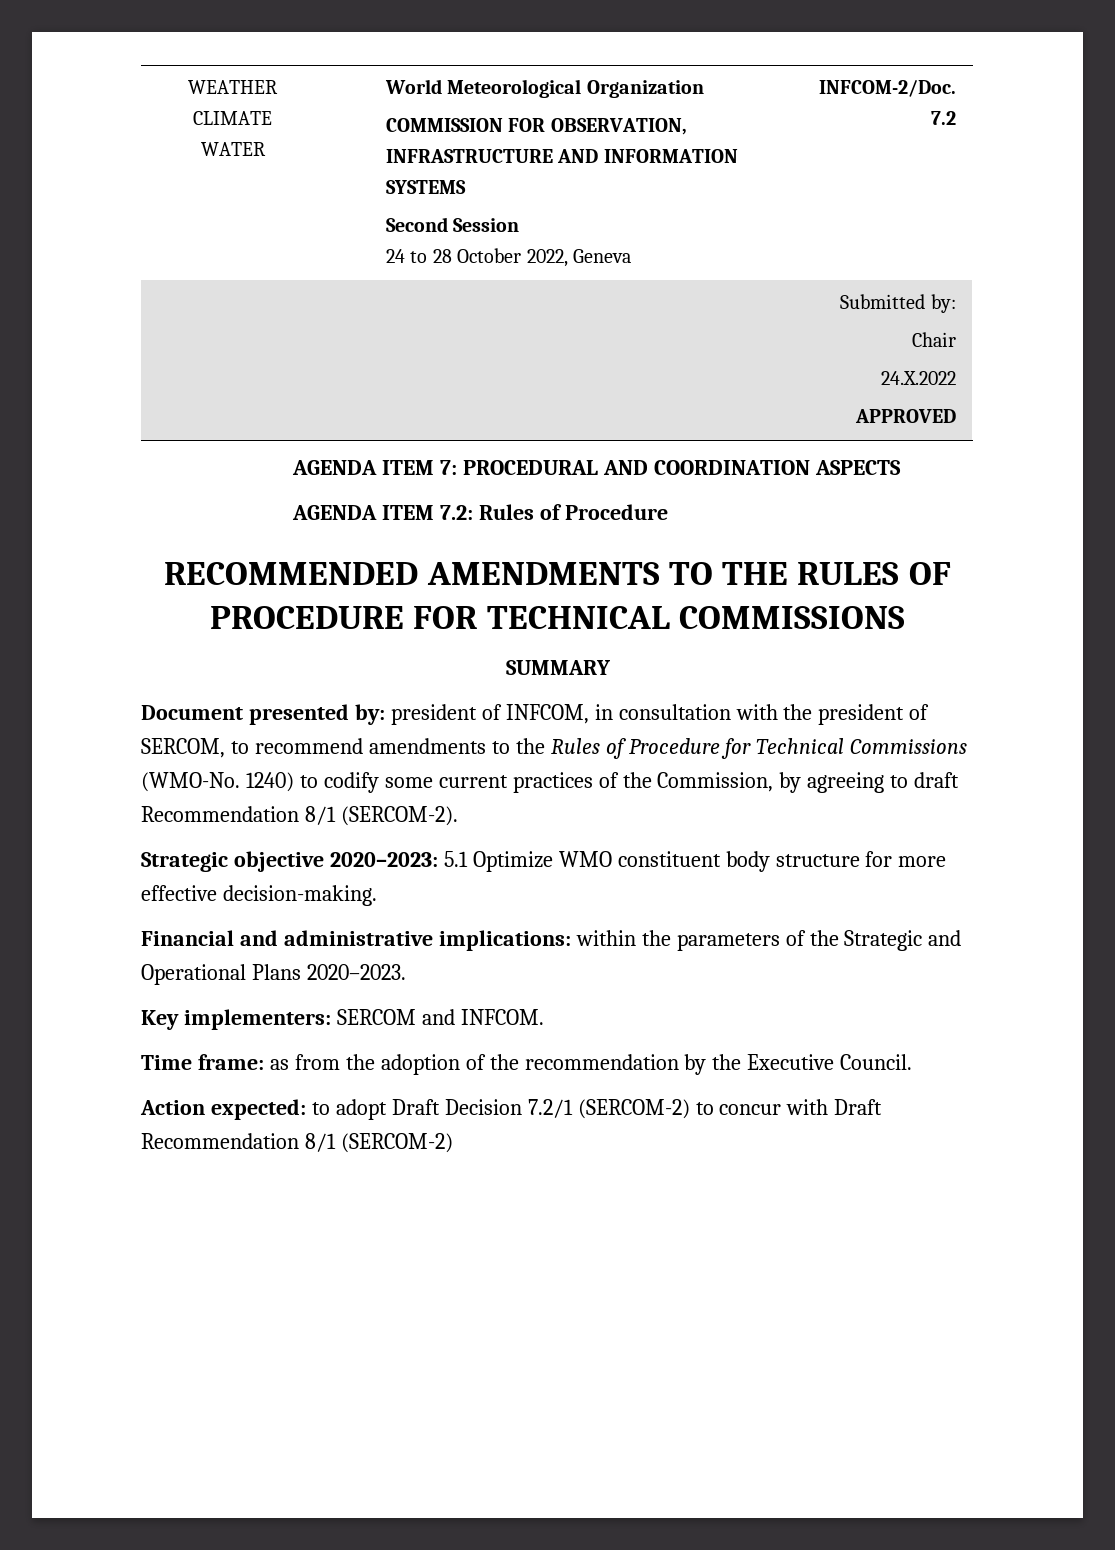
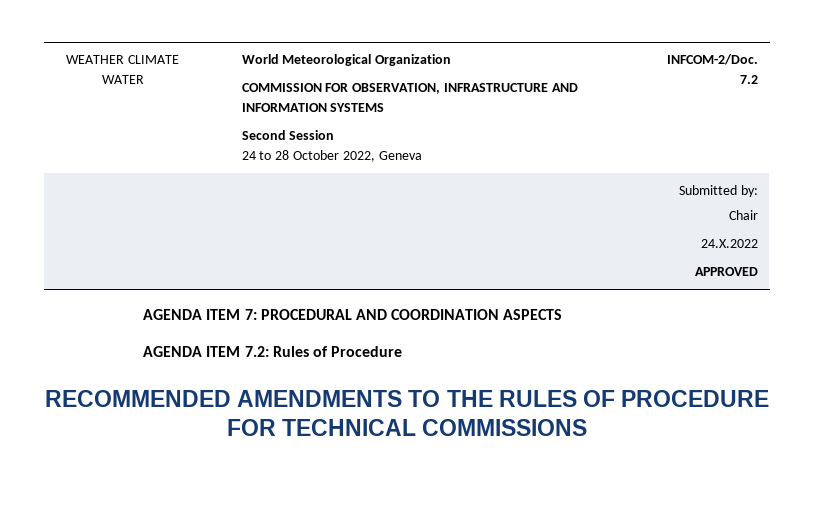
[505,660,611,675] [141,704,930,725] [141,738,968,759] [141,772,960,793] [141,806,458,826] [141,851,947,872] [141,885,377,906] [141,930,962,951] [141,964,406,985] [141,1009,544,1030] [141,1054,913,1075] [140,1099,883,1120] [141,1133,453,1153] // SUMMARY // Document presented by: president of INFCOM, in consultation with the president of SERCOM, to recommend amendments to the Rules of Procedure for Technical Commissions (WMO-No. 1240) to codify some current practices of the Commission, by agreeing to draft Recommendation 8/1 (SERCOM-2). // Strategic objective 2020–2023: 5.1 Optimize WMO constituent body structure for more effective decision-making. // Financial and administrative implications: within the parameters of the Strategic and Operational Plans 2020–2023. // Key implementers: SERCOM and INFCOM. // Time frame: as from the adoption of the recommendation by the Executive Council. // Action expected: to adopt Draft Decision 7.2/1 (SERCOM-2) to concur with Draft Recommendation 8/1 (SERCOM-2) -> (588, 427) none

